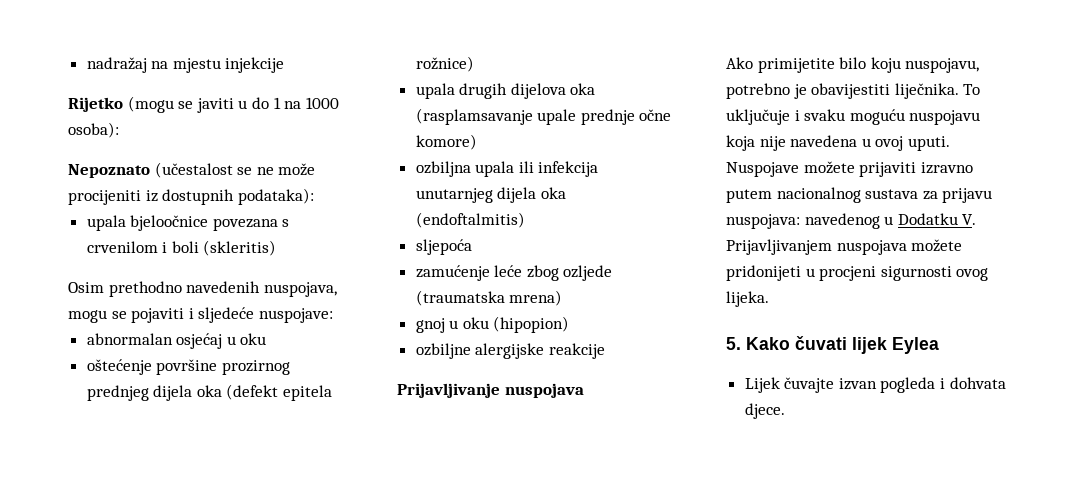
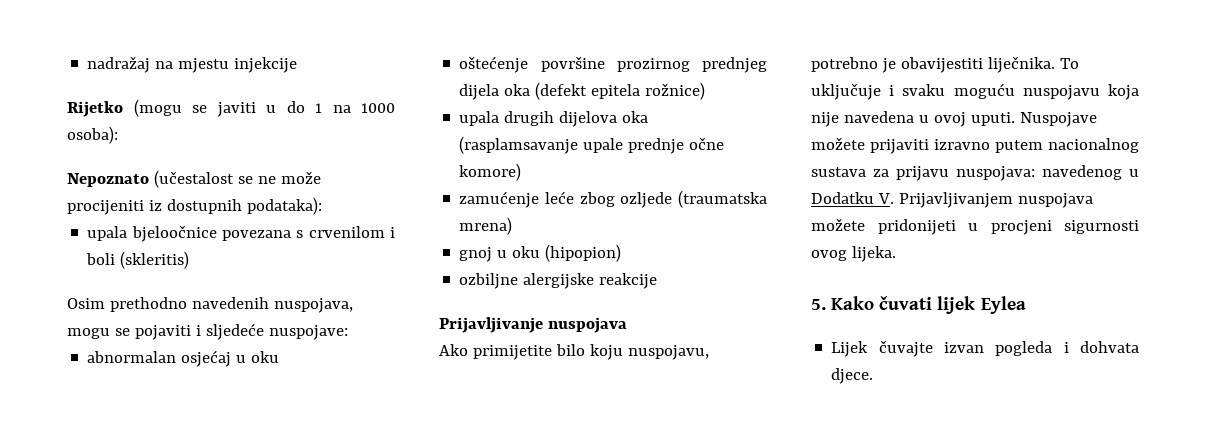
[415,161,599,177] [415,187,566,203] [415,212,525,228] [415,239,472,255] // ozbiljna upala ili infekcija unutarnjeg dijela oka (endoftalmitis) // sljepoća -> (522, 172) none

